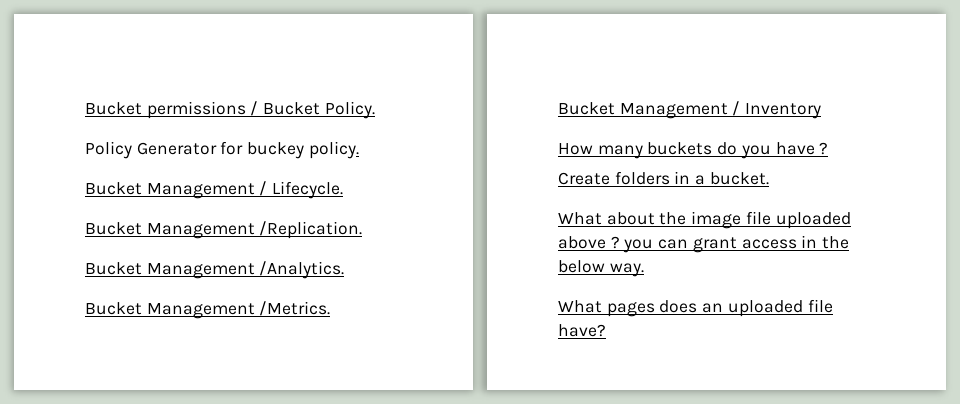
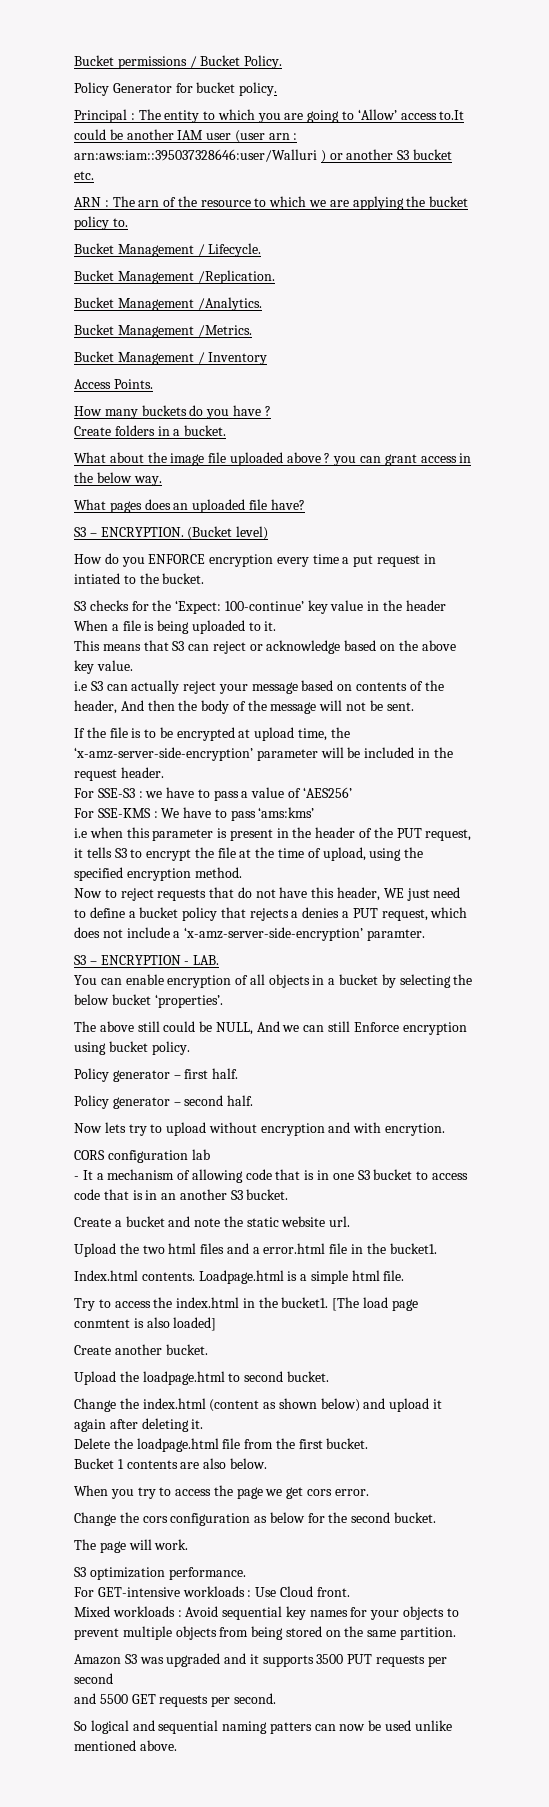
[247,141,359,159] buckey policy. -> [196,82,278,96] [74,109,465,123] [74,129,298,143] [74,149,452,163] [74,171,94,180] [74,196,469,210] [74,216,128,230] bucket policy. // Principal : The entity to which you are going to ‘Allow’ access to.It could be another IAM user (user arn : arn:aws:iam::395037328646:user/Walluri ) or another S3 bucket etc. // ARN : The arn of the resource to which we are applying the bucket policy to.
(822, 111) none -> [74,379,153,389] // Access Points.
(606, 330) none -> [74,526,269,540] [74,553,436,567] [74,573,205,584] [74,600,446,614] [74,620,277,634] [74,640,456,654] [74,660,133,674] [74,680,444,694] [74,700,414,714] [74,727,350,741] [74,747,453,761] [74,767,164,781] [74,787,352,801] [74,807,315,821] [74,827,472,841] [74,847,424,861] [74,867,242,881] [74,887,461,901] [74,907,468,921] [74,927,425,941] [74,955,220,965] [74,974,473,988] [74,994,223,1008] [74,1021,467,1035] [74,1041,190,1055] [74,1068,239,1082] [74,1095,254,1109] [74,1122,446,1136] [74,1149,210,1163] [74,1169,468,1183] [74,1189,289,1200] [74,1216,351,1227] [74,1243,437,1257] [74,1270,405,1284] [74,1297,418,1311] [74,1317,217,1331] [74,1344,208,1355] [74,1371,329,1385] [74,1398,443,1412] [74,1418,204,1432] [74,1438,369,1452] [74,1458,267,1469] [74,1485,369,1499] [74,1512,437,1526] [74,1539,189,1553] [74,1567,246,1580] [74,1586,350,1597] [74,1606,459,1620] [74,1626,457,1640] [74,1653,447,1667] [74,1673,113,1684] [74,1693,276,1707] [74,1720,452,1734] [74,1740,177,1751] // S3 – ENCRYPTION. (Bucket level) // How do you ENFORCE encryption every time a put request in intiated to the bucket. // S3 checks for the ‘Expect: 100-continue’ key value in the header When a file is being uploaded to it. // This means that S3 can reject or acknowledge based on the above key value. // i.e S3 can actually reject your message based on contents of the header, And then the body of the message will not be sent. // If the file is to be encrypted at upload time, the ‘x-amz-server-side-encryption’ parameter will be included in the request header. // For SSE-S3 : we have to pass a value of ‘AES256’ // For SSE-KMS : We have to pass ‘ams:kms’ // i.e when this parameter is present in the header of the PUT request, it tells S3 to encrypt the file at the time of upload, using the specified encryption method. // Now to reject requests that do not have this header, WE just need to define a bucket policy that rejects a denies a PUT request, which does not include a ‘x-amz-server-side-encryption’ paramter. // S3 – ENCRYPTION - LAB. // You can enable encryption of all objects in a bucket by selecting the below bucket ‘properties’. // The above still could be NULL, And we can still Enforce encryption using bucket policy. // Policy generator – first half. // Policy generator – second half. // Now lets try to upload without encryption and with encrytion. // CORS configuration lab // - It a mechanism of allowing code that is in one S3 bucket to access code that is in an another S3 bucket. // Create a bucket and note the static website url. // Upload the two html files and a error.html file in the bucket1. // Index.html contents. Loadpage.html is a simple html file. // Try to access the index.html in the bucket1. [The load page conmtent is also loaded] // Create another bucket. // Upload the loadpage.html to second bucket. // Change the index.html (content as shown below) and upload it again after deleting it. // Delete the loadpage.html file from the first bucket. // Bucket 1 contents are also below. // When you try to access the page we get cors error. // Change the cors configuration as below for the second bucket. // The page will work. // S3 optimization performance. // For GET-intensive workloads : Use Cloud front. // Mixed workloads : Avoid sequential key names for your objects to prevent multiple objects from being stored on the same partition. // Amazon S3 was upgraded and it supports 3500 PUT requests per second // and 5500 GET requests per second. // So logical and sequential naming patters can now be used unlike mentioned above.

